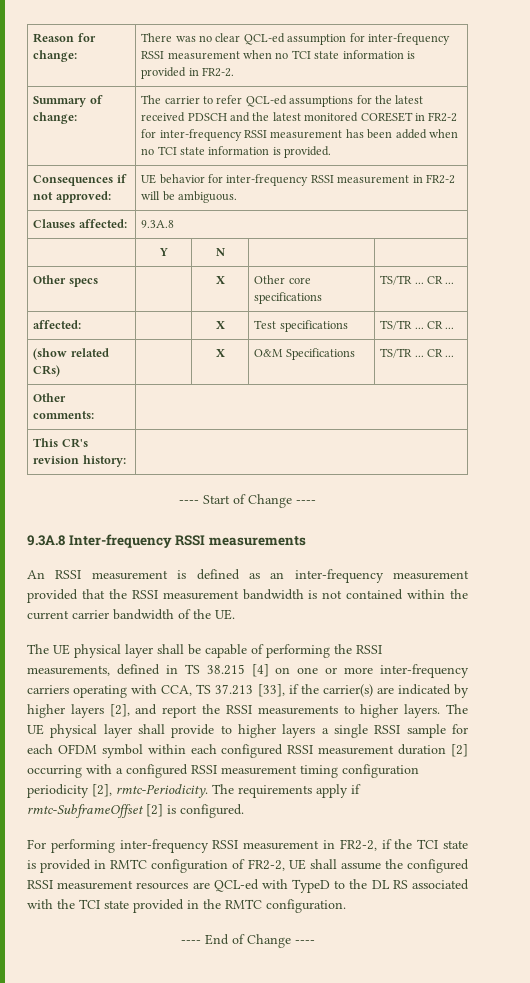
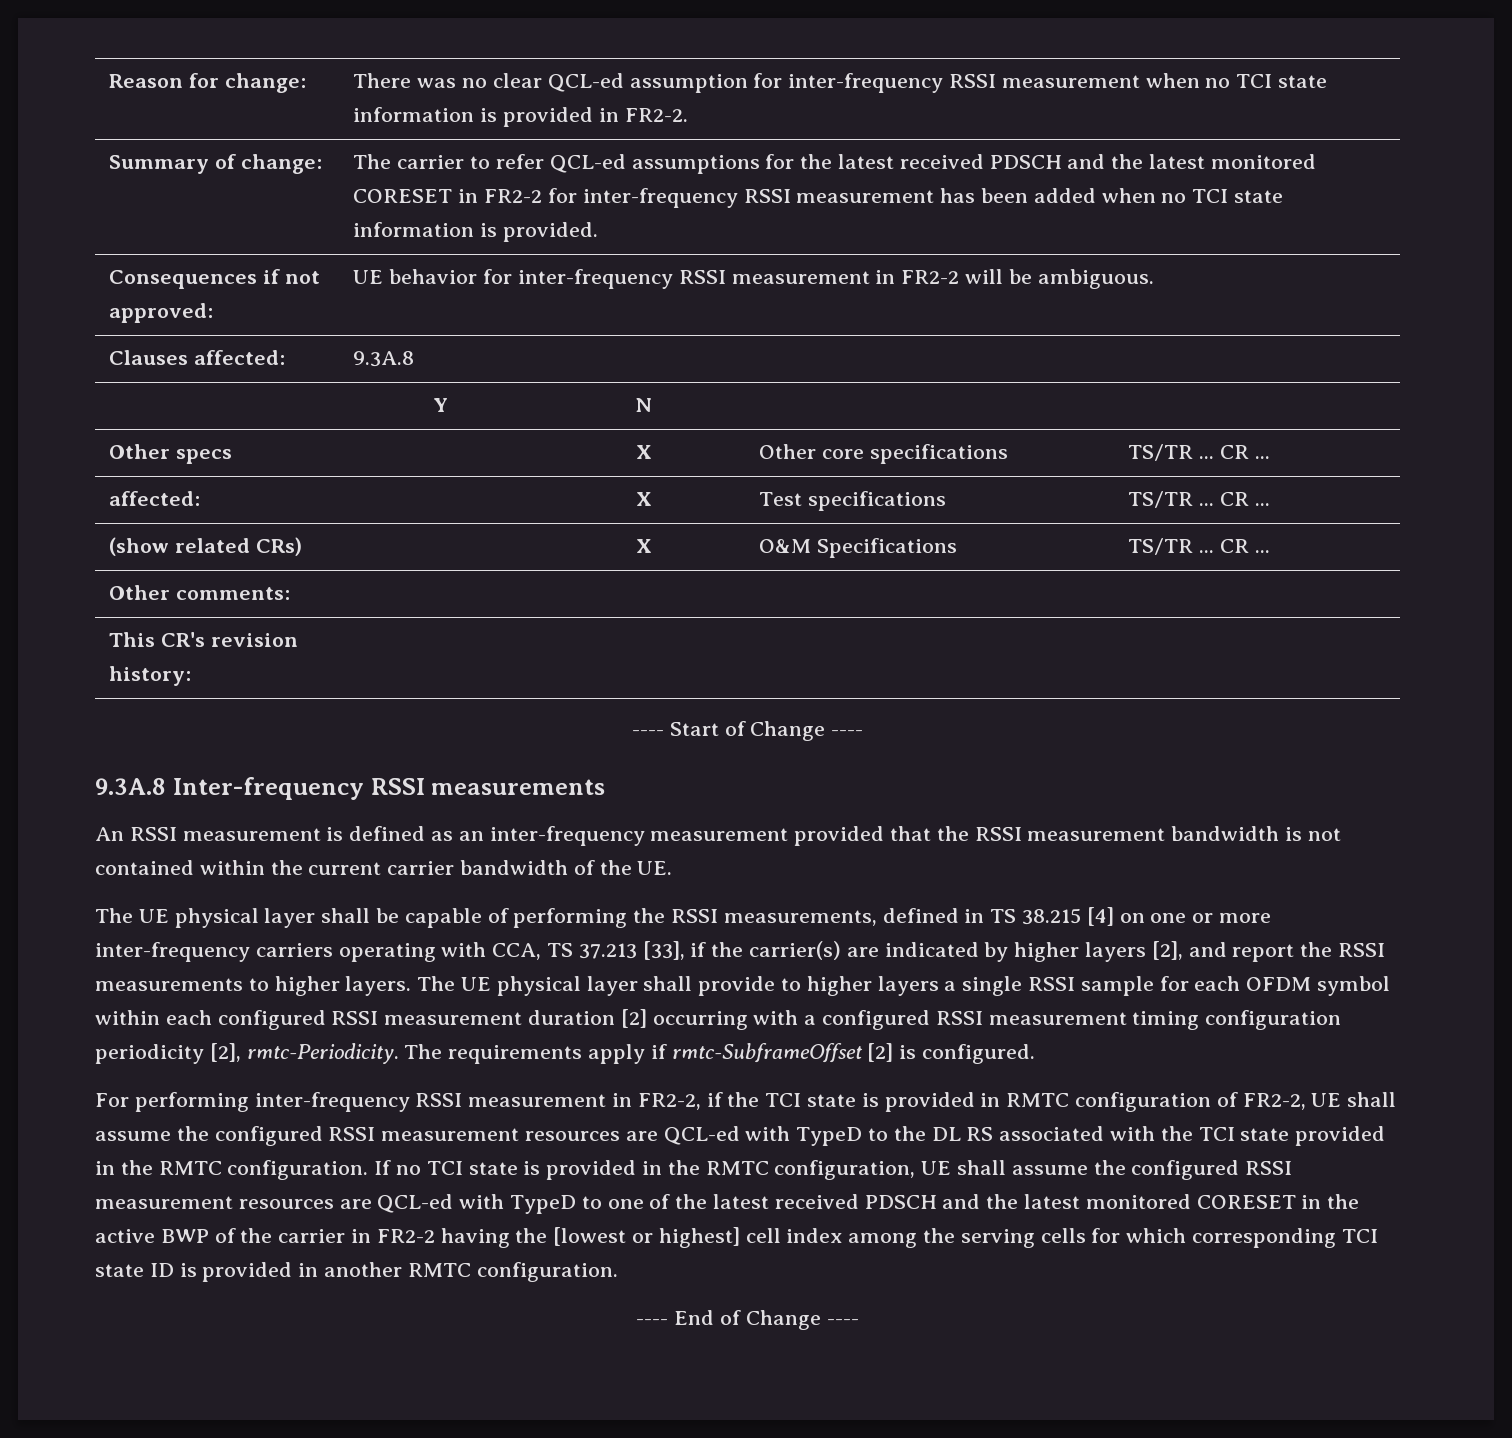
(346, 906) none -> [374,1160,1293,1180] [95,1194,1360,1214] [95,1227,1378,1248] [95,1262,618,1282] If no TCI state is provided in the RMTC configuration, UE shall assume the configured RSSI measurement resources are QCL-ed with TypeD to one of the latest received PDSCH and the latest monitored CORESET in the active BWP of the carrier in FR2-2 having the [lowest or highest] cell index among the serving cells for which corresponding TCI state ID is provided in another RMTC configuration.

